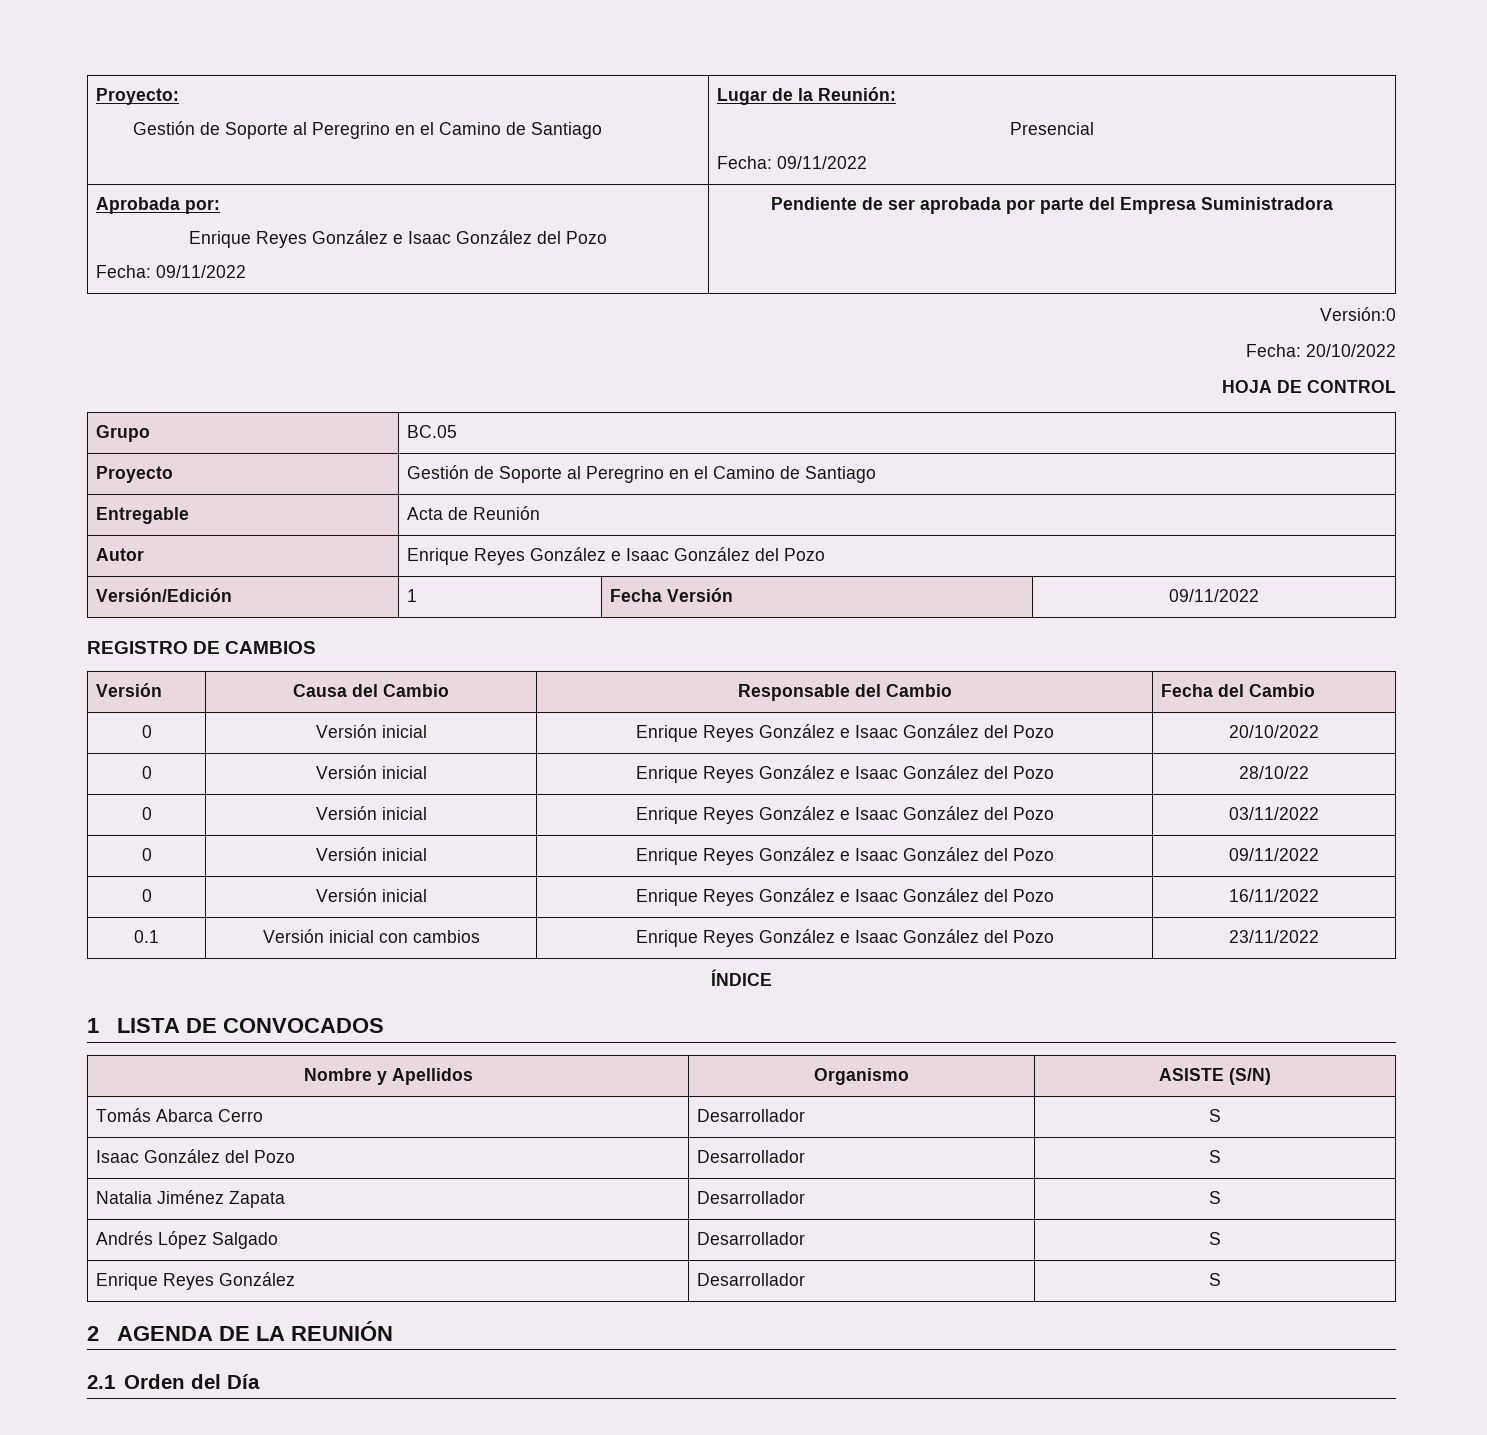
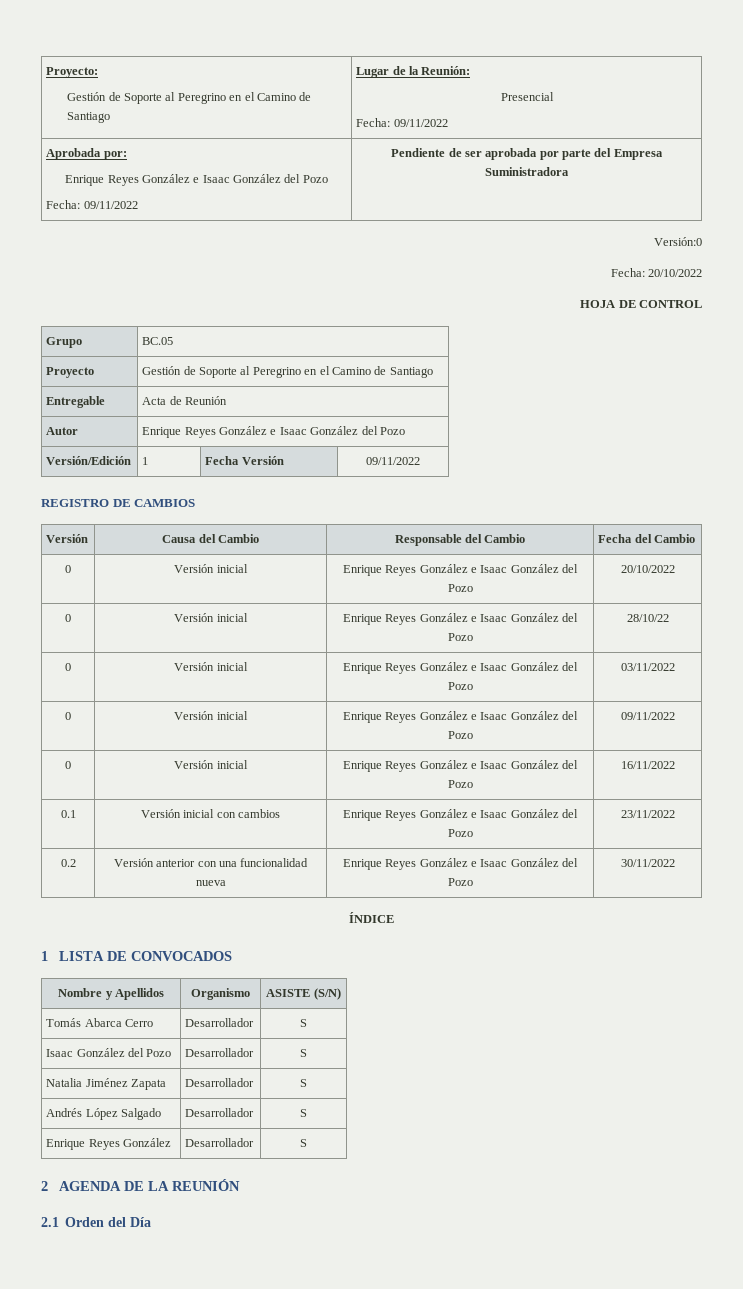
(1319, 936) none -> [60,859,76,867] [113,858,309,867] [195,880,226,886] [342,858,579,870] [447,878,473,886] [620,859,675,867] // 0.2 | Versión anterior con una funcionalidad nueva | Enrique Reyes González e Isaac González del Pozo | 30/11/2022

